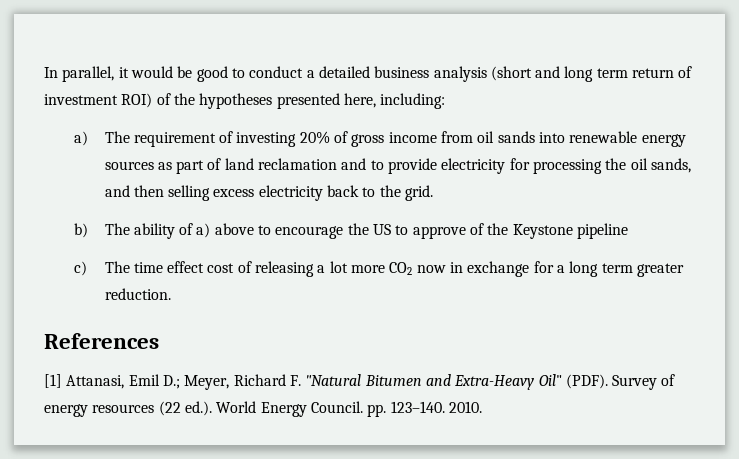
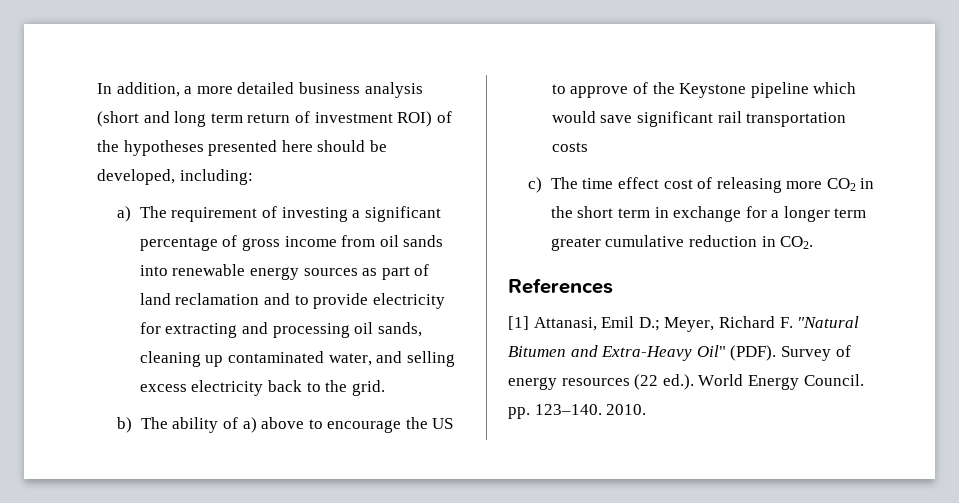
[62,66,315,82] parallel, it would be good to conduct a -> [116,82,233,97] addition, a more
[343,93,376,108] here, -> [281,140,387,152] [97,169,175,185] here should be developed,
[299,131,330,144] 20% -> [352,206,441,222] [139,237,218,251] a significant percentage
[533,158,691,174] [104,185,164,197] processing the oil sands, and then -> [165,322,422,338] [139,351,403,367] extracting and processing oil sands, cleaning up contaminated water, and
(628, 231) none -> [813,82,857,94] [551,111,847,127] [551,142,588,152] which would save significant rail transportation costs
[317,261,446,275] a lot more CO2 now -> [786,178,875,191] [550,206,650,218] more CO2 in the short term
[569,261,599,277] long -> [783,206,830,222] longer
[104,288,171,300] reduction. -> [605,235,814,249] cumulative reduction in CO2.

